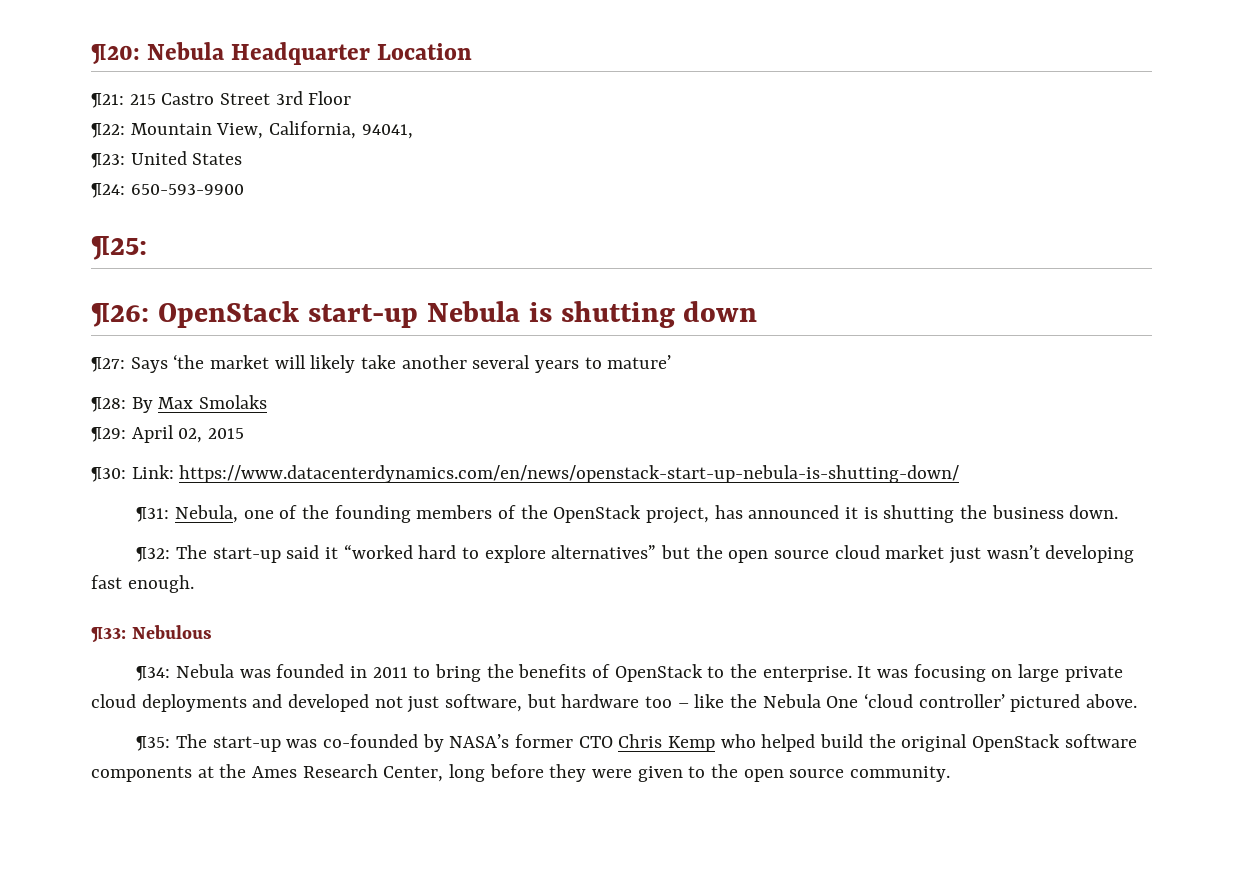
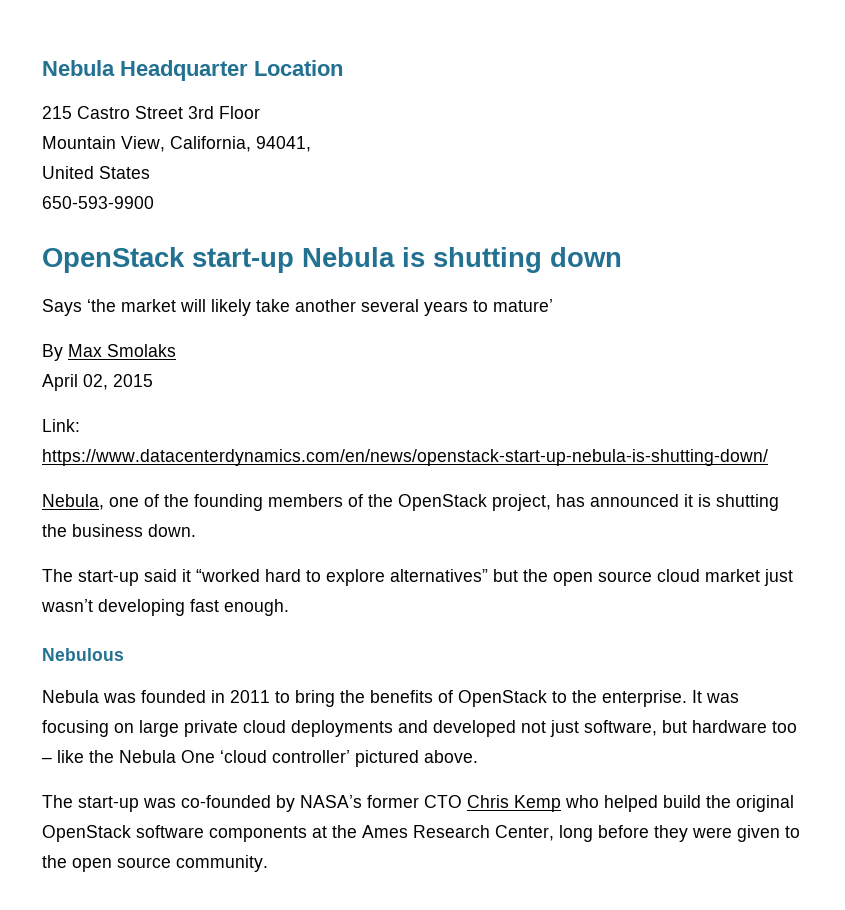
[91,44,140,65] ¶20: -> (42, 68) none
[91,93,124,108] ¶21: -> (343, 68) none
[91,123,125,138] ¶22: -> (260, 112) none
[91,153,125,168] ¶23: -> (311, 144) none
[91,183,125,198] ¶24: -> (150, 172) none
[91,236,147,260] [91,303,149,327] ¶25: // ¶26: -> (154, 202) none
[91,357,125,372] ¶27: -> (622, 257) none
[91,397,126,412] ¶28: -> (553, 305) none
[91,427,126,442] ¶29: -> (176, 350) none
[91,467,126,482] ¶30: -> (153, 380) none
[136,507,170,522] ¶31: -> (768, 457) none
[136,547,171,562] ¶32: -> (196, 530) none
[91,627,126,643] ¶33: -> (289, 607) none
[136,666,171,681] ¶34: -> (124, 654) none
[136,736,171,751] ¶35: -> (478, 756) none

